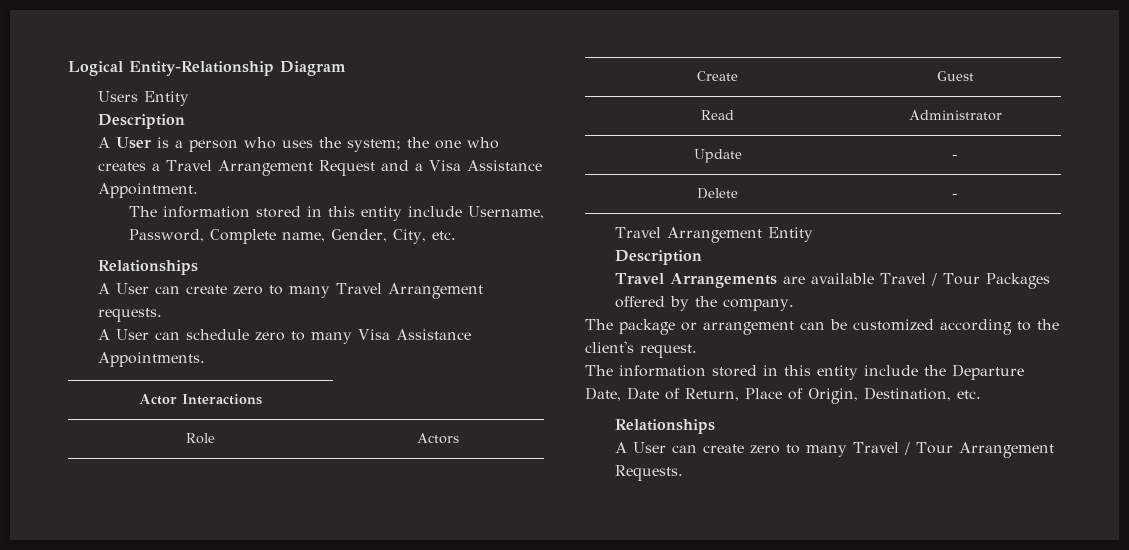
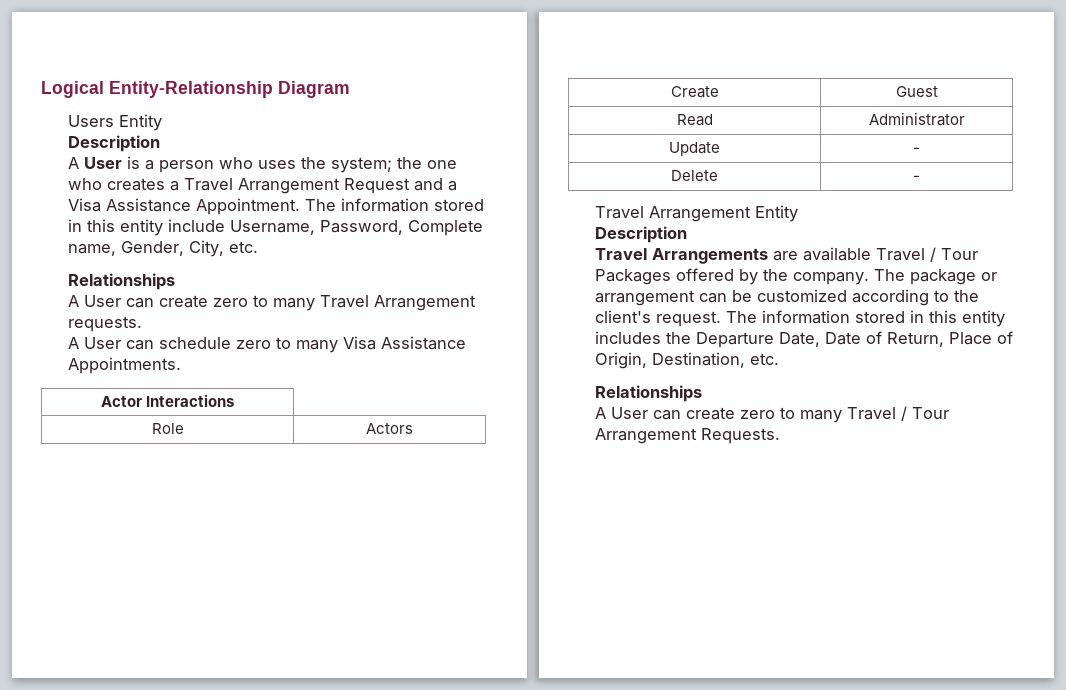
(199, 190) // -> (300, 206) none
(795, 305) // -> (869, 278) none
[585,365,918,380] // The information stored in this entity include -> [725,310,1005,327] [594,331,661,344] The information stored in this entity includes

